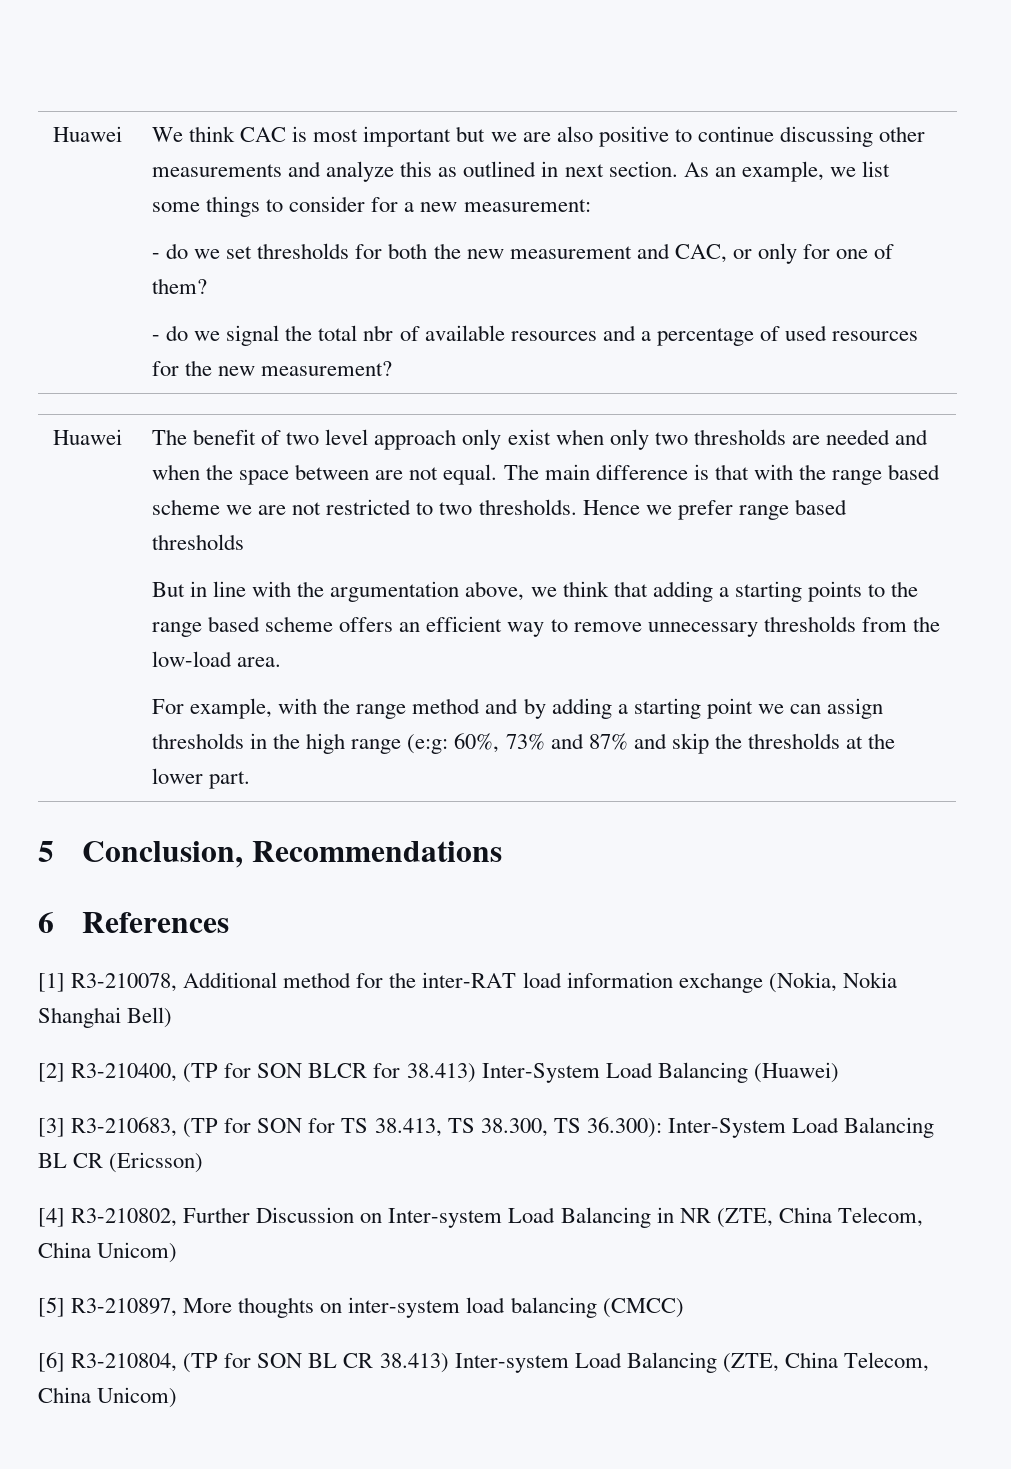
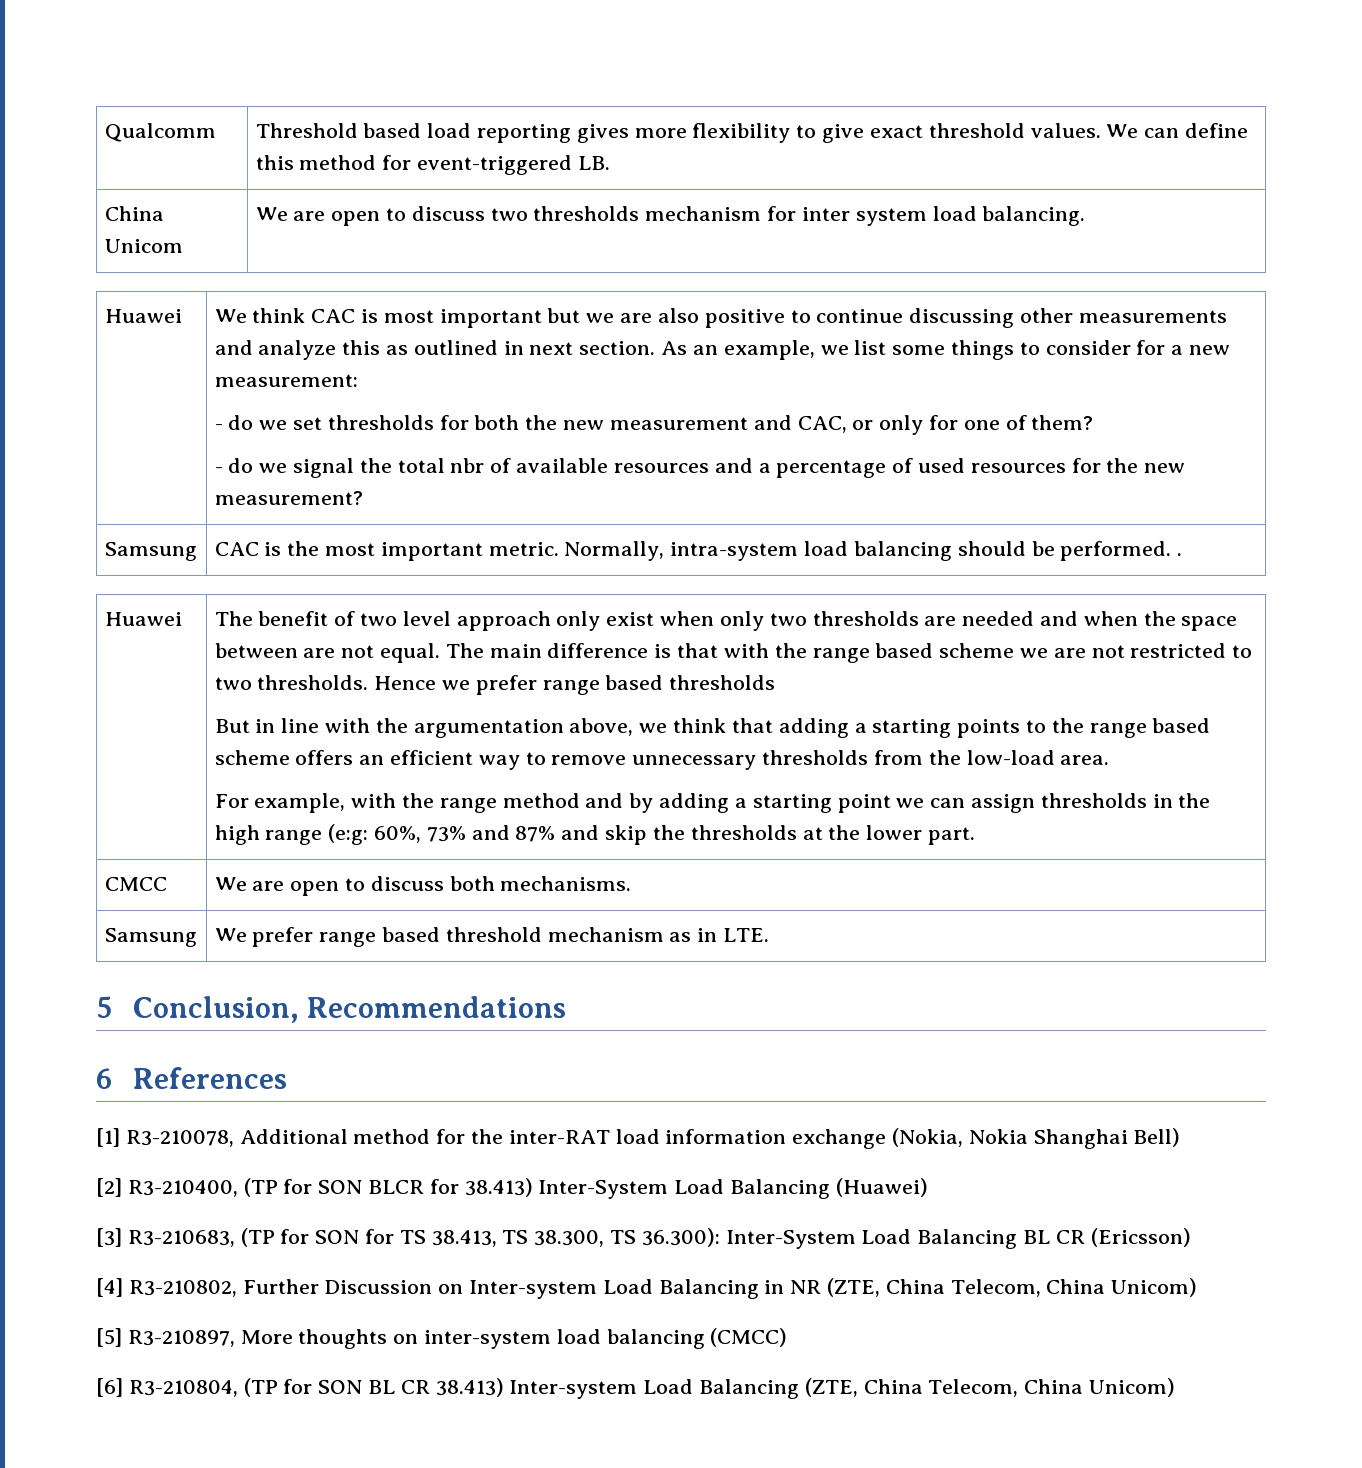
(52, 134) none -> [104,123,216,142] [255,123,1248,143] [255,155,610,175] [104,206,164,221] [104,239,183,253] [255,206,1086,226] Qualcomm | Threshold based load reporting gives more flexibility to give exact threshold values. We can define this method for event-triggered LB. // China Unicom | We are open to discuss two thresholds mechanism for inter system load balancing. //
(393, 368) none -> [104,542,197,561] [214,541,1183,561] // Samsung | CAC is the most important metric. Normally, intra-system load balancing should be performed. .
(251, 780) none -> [104,877,167,891] [214,876,632,896] [104,928,197,947] [214,927,770,947] // CMCC | We are open to discuss both mechanisms. // Samsung | We prefer range based threshold mechanism as in LTE.

